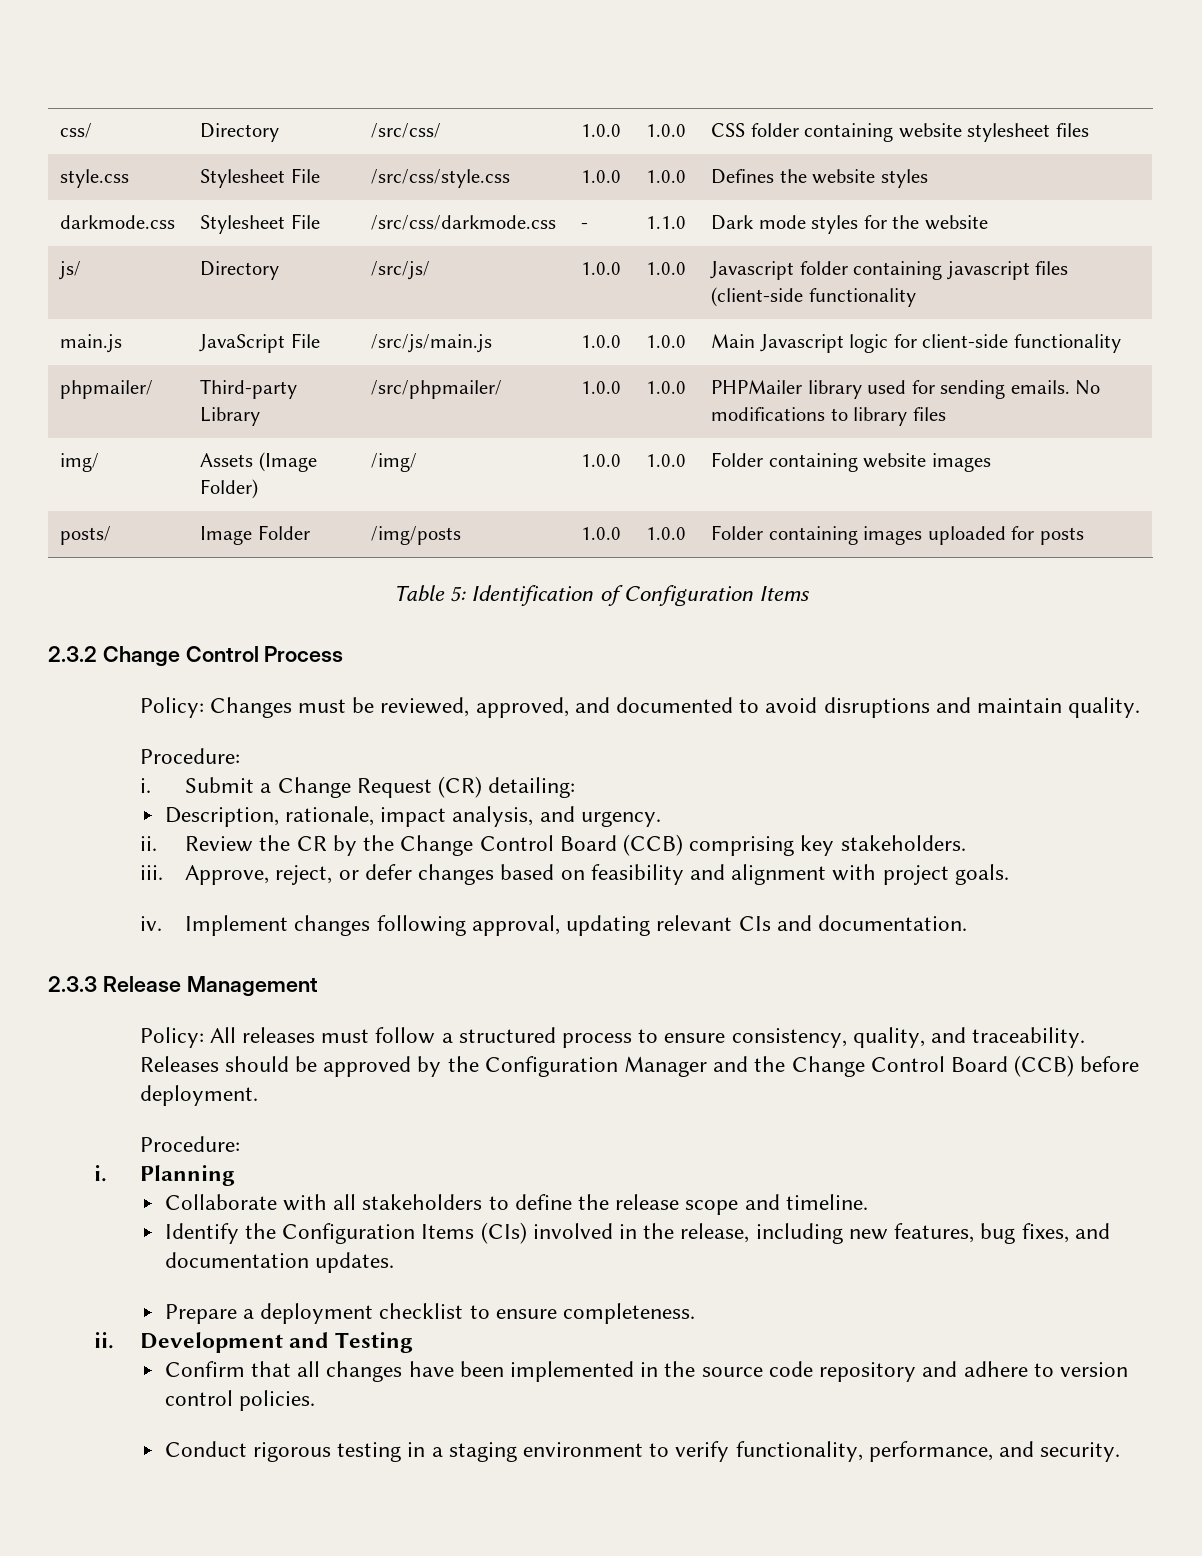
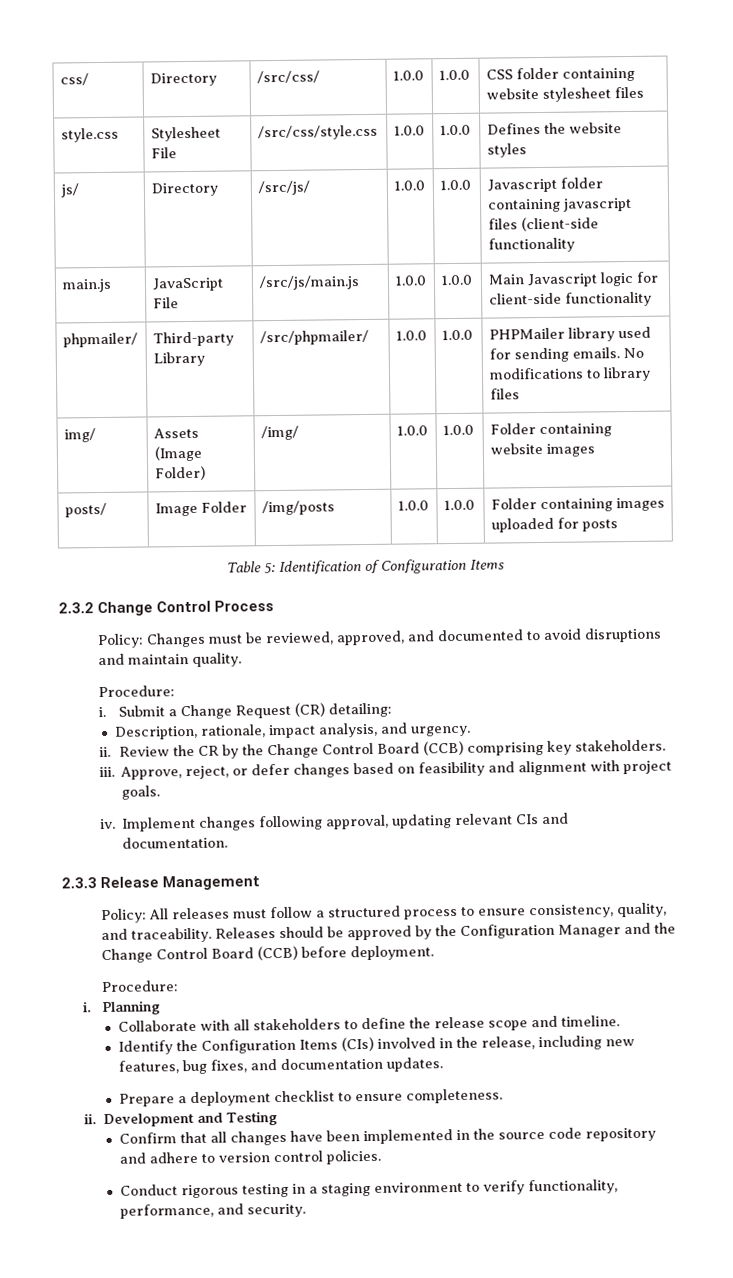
[60,215,176,229] [200,214,320,234] [371,215,557,230] [581,223,589,229] [646,216,687,229] [711,215,988,234] // darkmode.css | Stylesheet File | /src/css/darkmode.css | - | 1.1.0 | Dark mode styles for the website -> (527, 150) none

